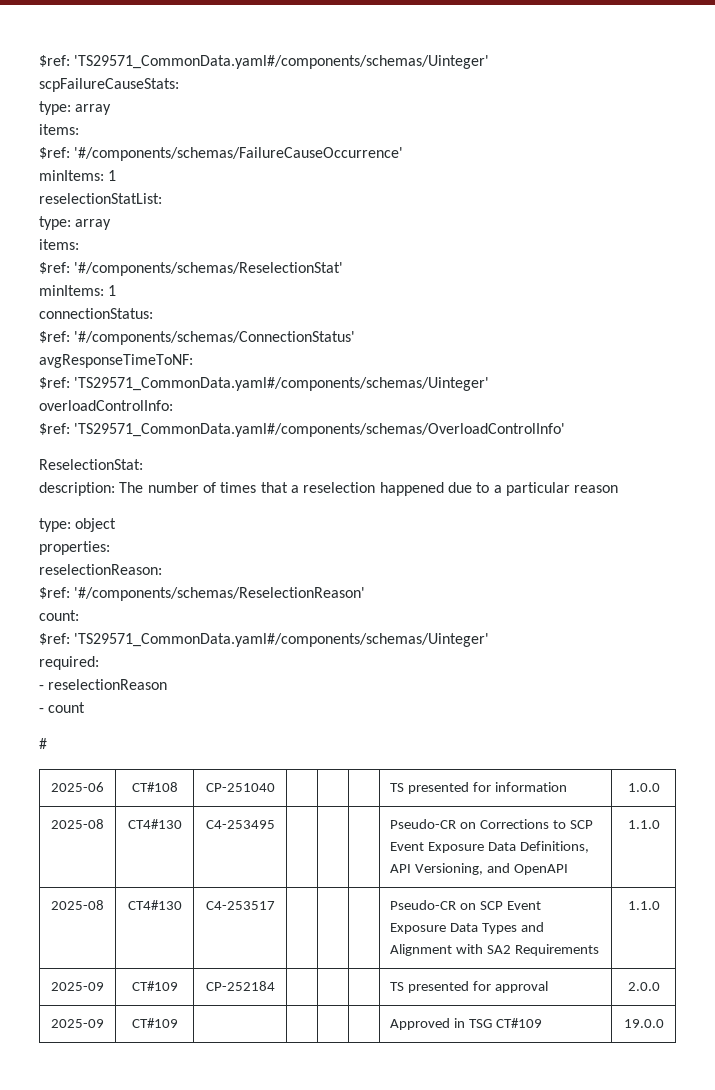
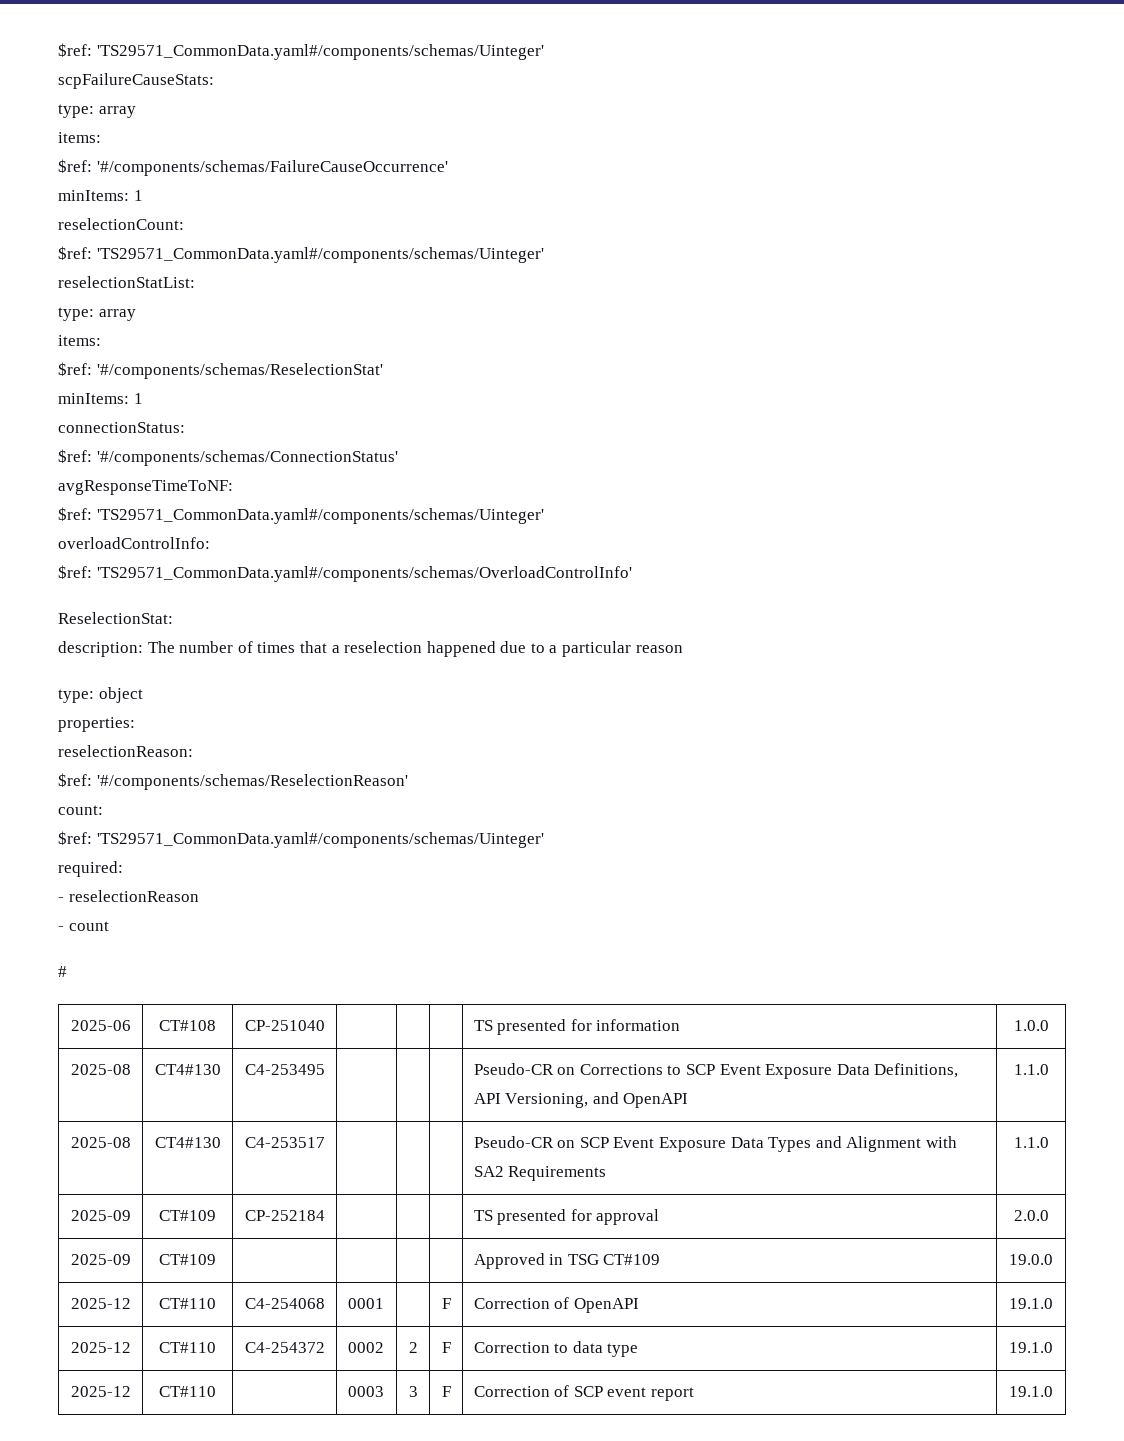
(117, 175) none -> [58,218,184,230] [58,246,544,263] // reselectionCount: // $ref: 'TS29571_CommonData.yaml#/components/schemas/Uinteger'
(664, 1023) none -> [70,1298,131,1309] [159,1298,216,1309] [244,1298,325,1309] [347,1298,384,1309] [441,1298,451,1309] [473,1297,639,1313] [1009,1298,1053,1309] [70,1342,131,1353] [159,1342,216,1353] [244,1342,325,1353] [347,1342,384,1353] [408,1342,418,1353] [441,1342,451,1353] [473,1341,639,1357] [1009,1342,1053,1353] [70,1386,131,1397] [159,1386,216,1397] [347,1386,384,1397] [408,1386,418,1397] [441,1386,451,1397] [473,1385,694,1401] [1009,1386,1053,1397] // 2025-12 | CT#110 | C4-254068 | 0001 | | F | Correction of OpenAPI | 19.1.0 // 2025-12 | CT#110 | C4-254372 | 0002 | 2 | F | Correction to data type | 19.1.0 // 2025-12 | CT#110 | | 0003 | 3 | F | Correction of SCP event report | 19.1.0

